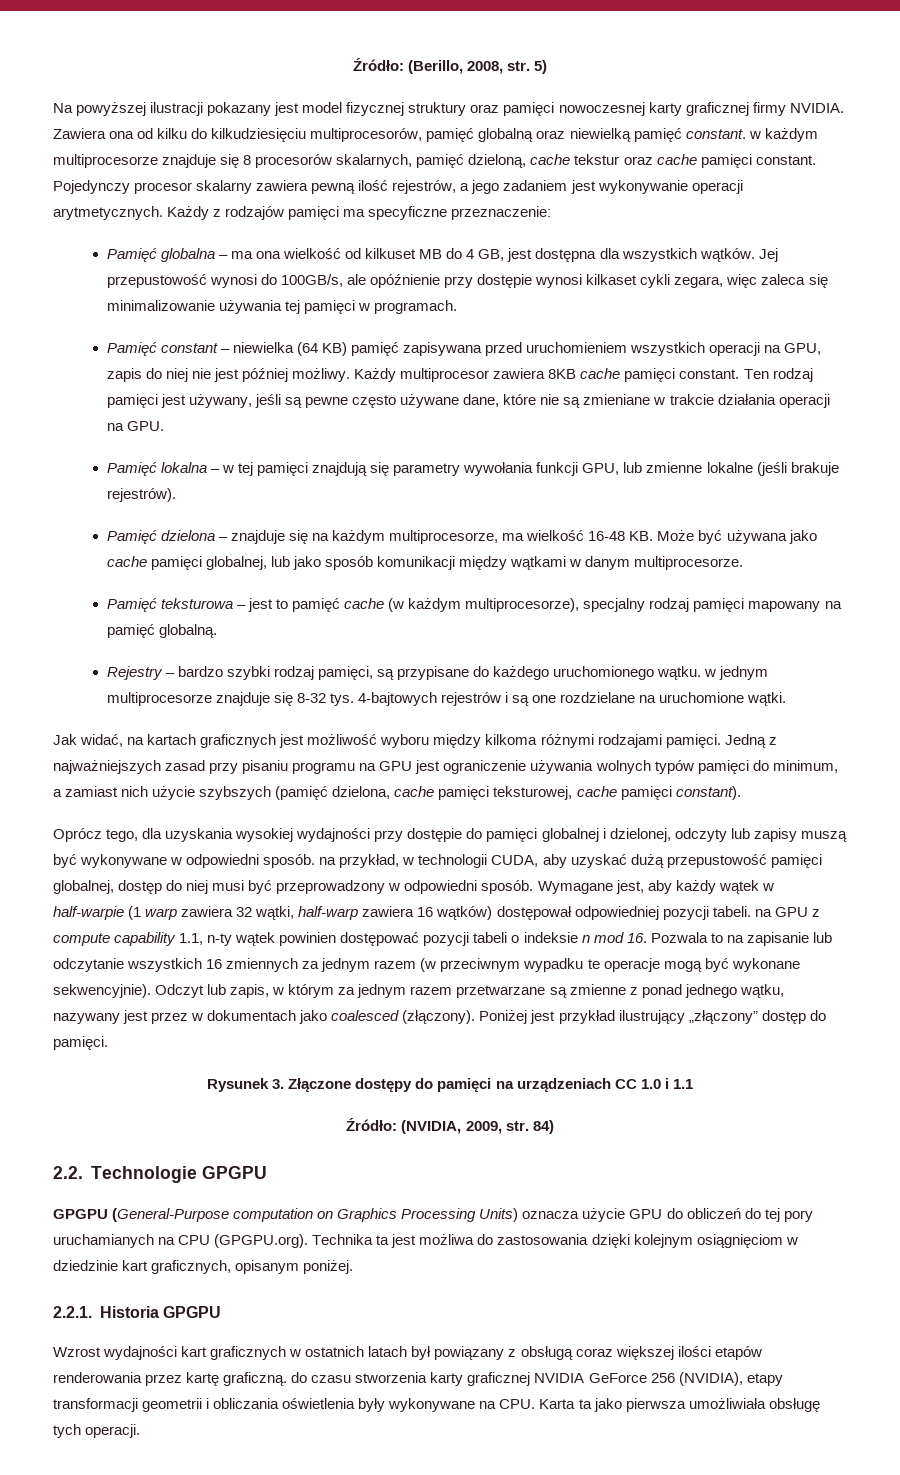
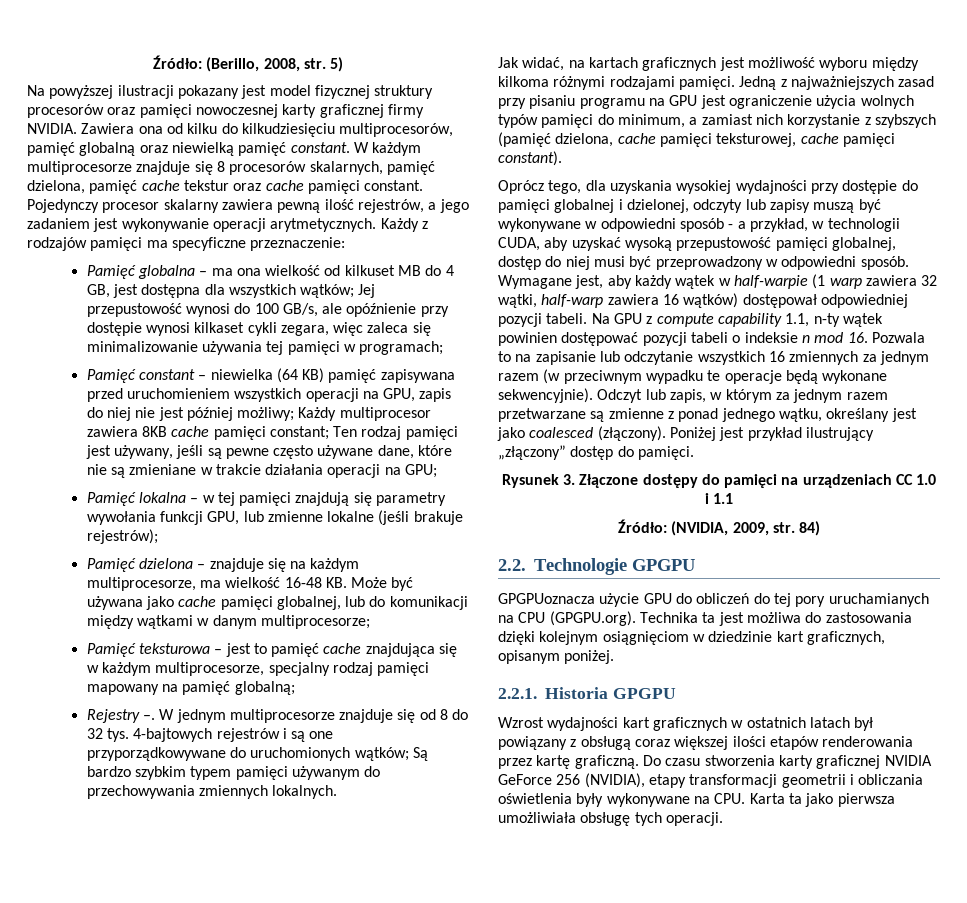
(467, 109) none -> [27,104,104,118] procesorów
[748,131,761,139] w -> [353,142,369,153] W
[468,154,527,168] dzieloną, -> [27,180,138,194] dzielona, pamięć
[699,248,755,262] wątków. -> [300,284,355,298] wątków;
[280,274,343,287] 100GB/s, -> [254,303,318,317] 100 GB/s,
[374,300,458,314] programach. -> [359,341,444,355] programach;
[292,368,351,382] możliwy. -> [237,407,295,421] możliwy;
[679,369,740,379] constant. -> [269,426,329,440] constant;
[126,421,164,431] GPU. -> [405,464,438,478] GPU;
[106,488,176,502] rejestrów). -> [86,529,158,544] rejestrów);
[293,556,374,570] jako sposób -> [369,596,386,607] do
[634,556,744,570] multiprocesorze. -> [260,615,370,629] multiprocesorze;
[388,598,580,612] (w każdym multiprocesorze), -> [365,643,458,657] [86,662,265,676] znajdująca się w każdym multiprocesorze,
[158,624,217,638] globalną. -> [234,681,295,695] globalną;
[165,666,769,680] [106,692,326,706] – bardzo szybki rodzaj pamięci, są przypisane do każdego uruchomionego wątku. w jednym multiprocesorze znajduje się 8-32 -> [142,709,469,723] [86,728,103,739] –. W jednym multiprocesorze znajduje się od 8 do 32
[560,692,787,706] rozdzielane na uruchomione wątki. -> [86,747,428,761] [86,766,381,780] [86,785,338,799] przyporządkowywane do uruchomionych wątków; Są bardzo szybkim typem pamięci używanym do przechowywania zmiennych lokalnych.
[530,760,594,774] używania -> [816,95,857,109] użycia
[152,786,196,800] użycie -> [787,114,871,128] korzystanie z
[263,854,337,868] sposób. na -> [679,218,746,232] sposób - a
[630,854,664,868] dużą -> [624,237,672,251] wysoką
[754,909,772,917] na -> [591,313,610,324] Na
[663,958,729,972] mogą być -> [785,370,818,384] będą
[53,1010,297,1024] nazywany jest przez w dokumentach -> [826,408,917,422] określany jest
[53,1208,580,1222] GPGPU (General-Purpose computation on Graphics Processing Units) oznacza -> [498,593,595,604] GPGPUoznacza
[291,1372,308,1383] do -> [642,755,661,766] Do

